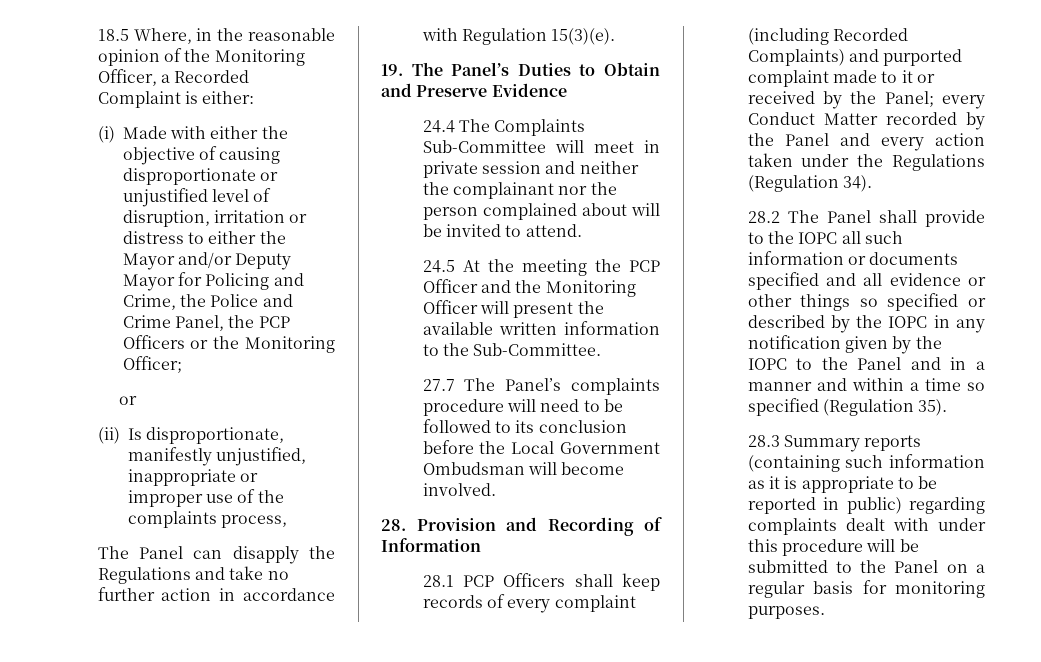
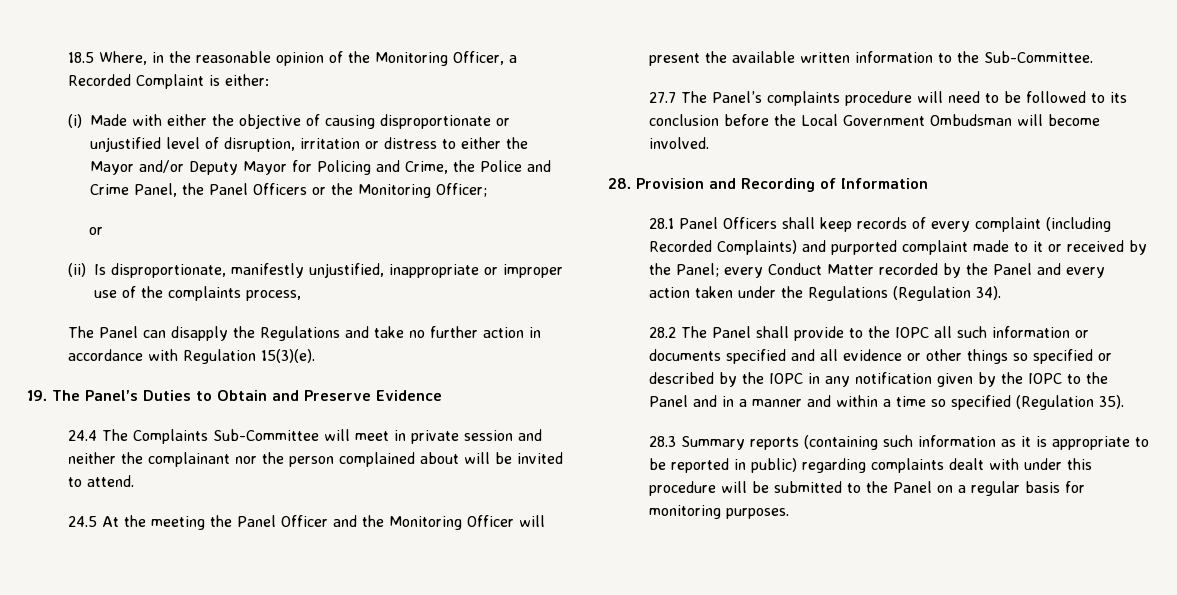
[258,316,290,328] PCP -> [209,183,249,195] Panel
[629,260,660,272] PCP -> [237,515,277,527] Panel
[463,575,495,587] PCP -> [679,217,719,229] Panel

